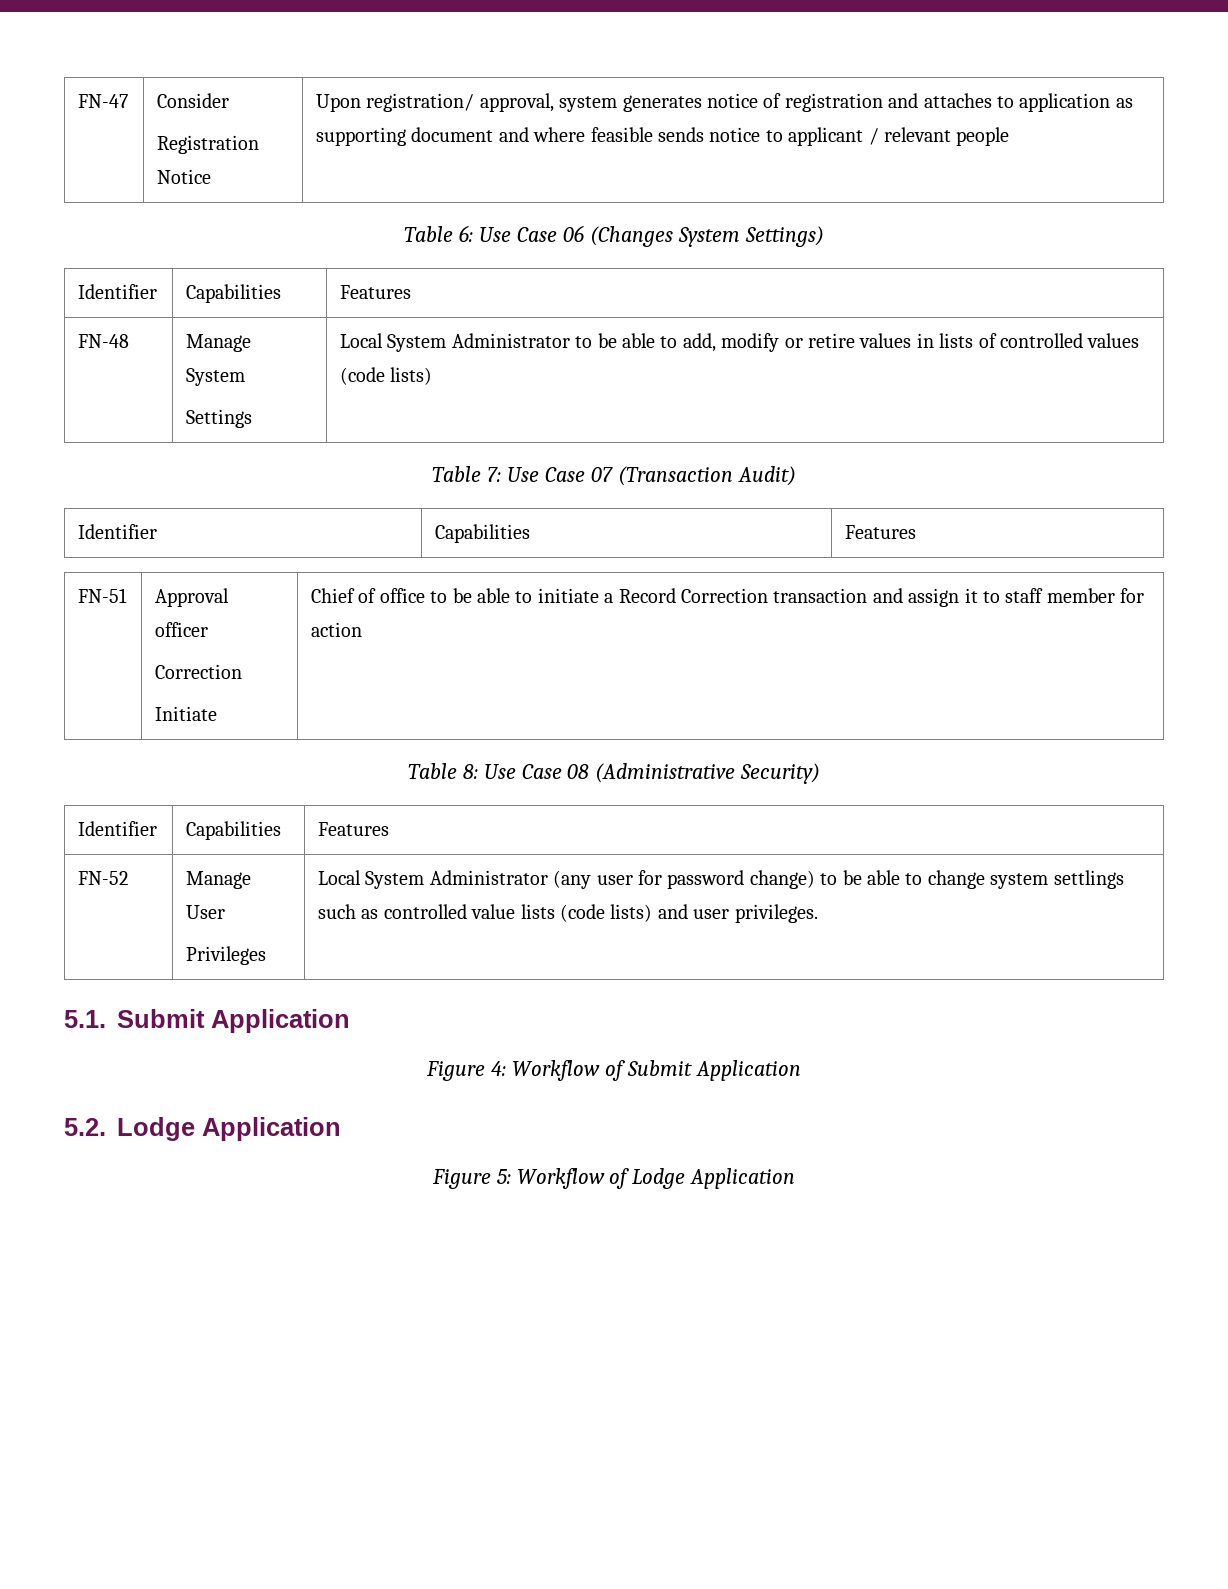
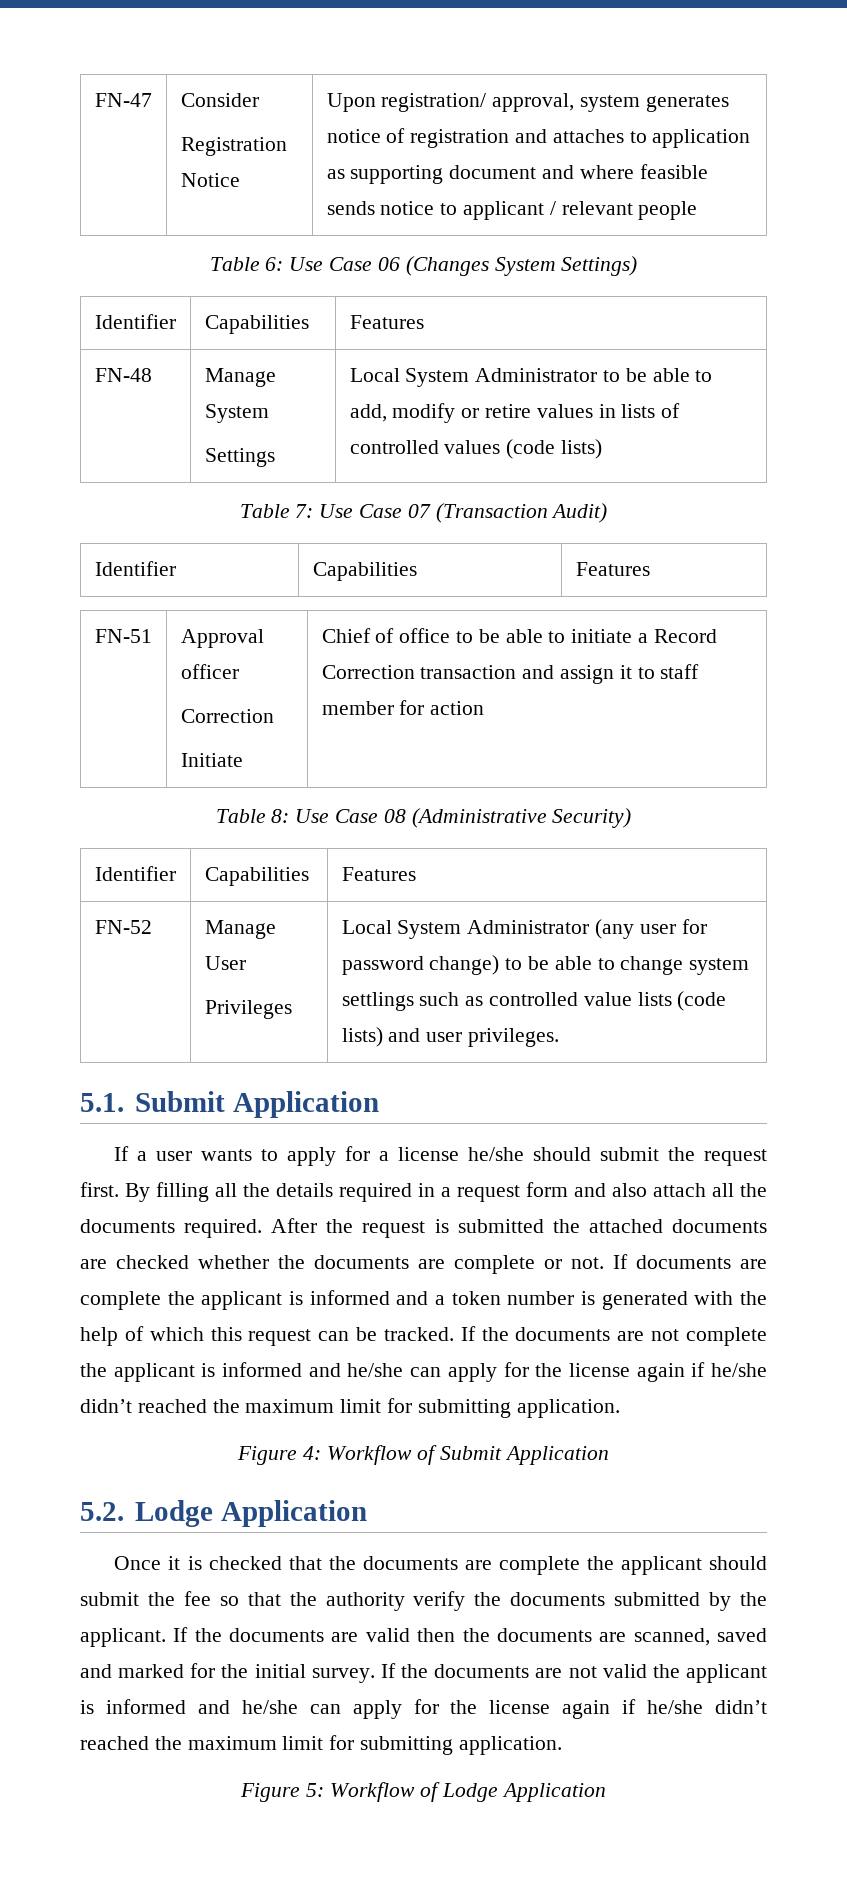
(350, 1021) none -> [114,1146,767,1166] [80,1182,767,1202] [80,1218,767,1238] [80,1254,767,1274] [80,1290,767,1310] [80,1326,767,1346] [80,1362,767,1382] [80,1398,620,1418] // If a user wants to apply for a license he/she should submit the request first. By filling all the details required in a request form and also attach all the documents required. After the request is submitted the attached documents are checked whether the documents are complete or not. If documents are complete the applicant is informed and a token number is generated with the help of which this request can be tracked. If the documents are not complete the applicant is informed and he/she can apply for the license again if he/she didn’t reached the maximum limit for submitting application.
(341, 1129) none -> [114,1556,767,1575] [80,1591,767,1611] [80,1627,768,1647] [80,1663,767,1683] [80,1699,767,1719] [80,1735,562,1755] // Once it is checked that the documents are complete the applicant should submit the fee so that the authority verify the documents submitted by the applicant. If the documents are valid then the documents are scanned, saved and marked for the initial survey. If the documents are not valid the applicant is informed and he/she can apply for the license again if he/she didn’t reached the maximum limit for submitting application.

